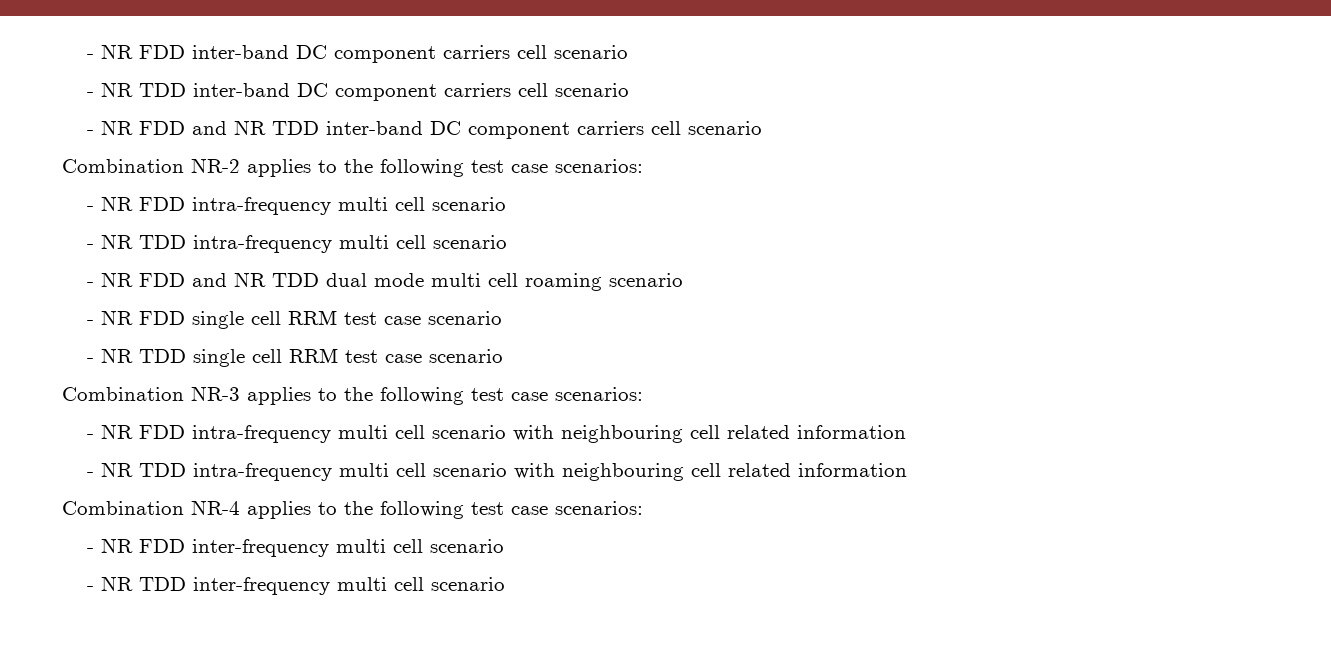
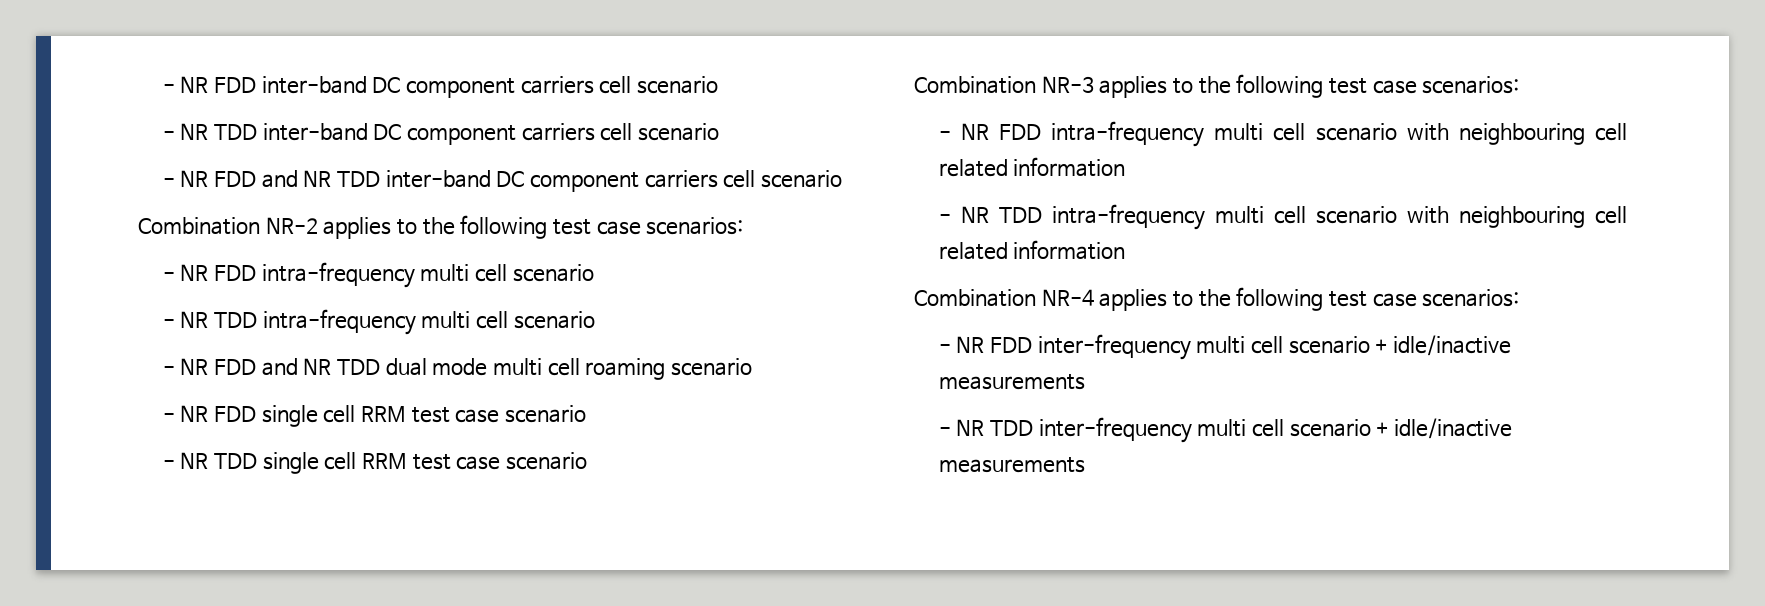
(504, 546) none -> [1375,335,1511,356] [938,374,1085,390] + idle/inactive measurements
(505, 584) none -> [1376,418,1512,439] [938,457,1085,473] + idle/inactive measurements

